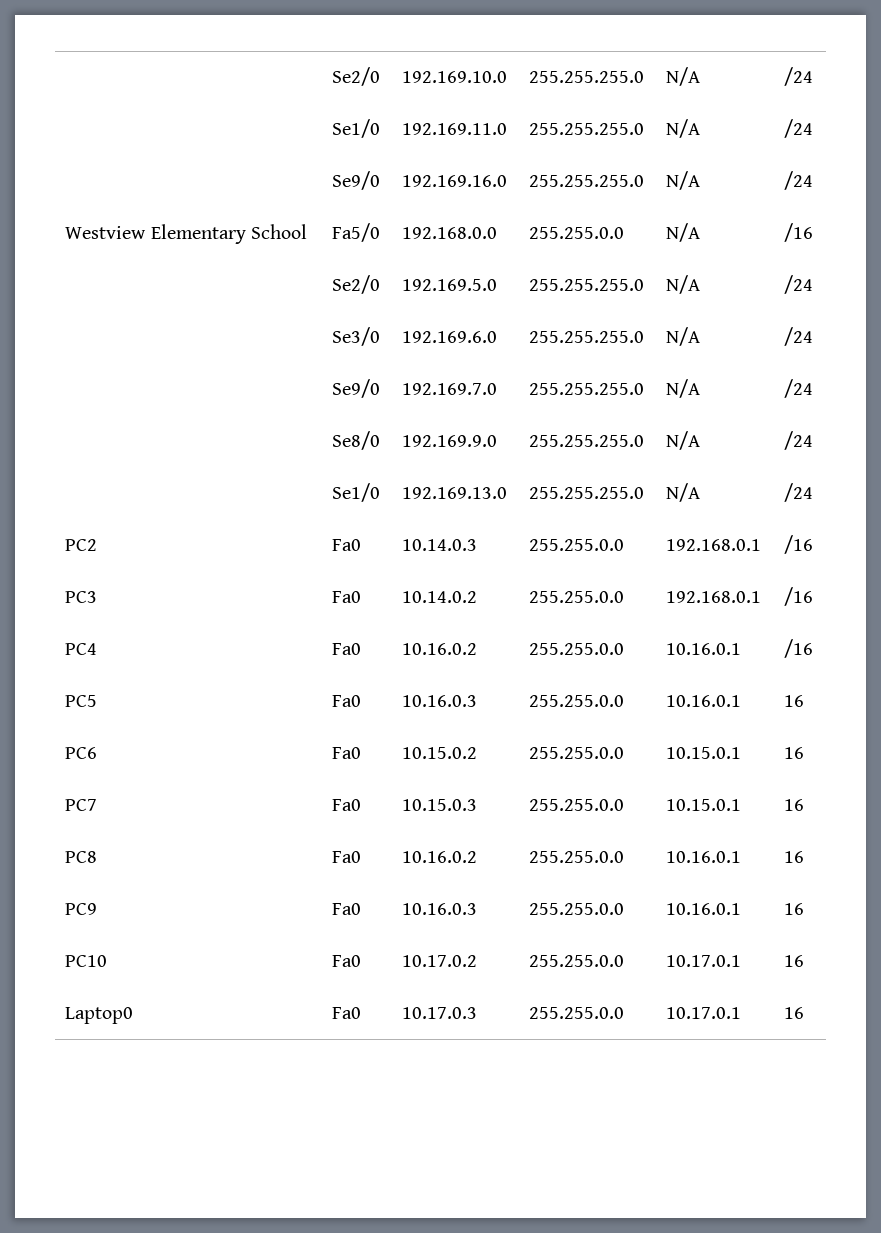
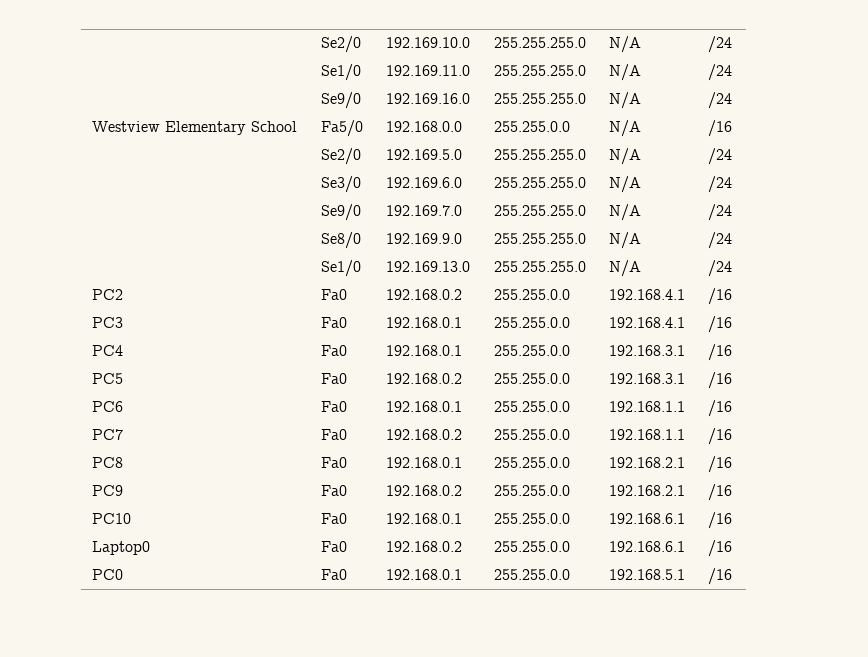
[402,539,478,551] [529,539,625,551] [666,539,762,551] 10.14.0.3 | 255.255.0.0 | 192.168.0.1 -> [386,289,463,300] [494,289,571,300] [609,289,686,300] 192.168.0.2 | 255.255.0.0 | 192.168.4.1
[402,591,478,603] [529,591,625,603] [666,591,762,603] 10.14.0.2 | 255.255.0.0 | 192.168.0.1 -> [386,317,463,328] [494,317,571,328] [609,317,686,328] 192.168.0.1 | 255.255.0.0 | 192.168.4.1
[402,643,478,655] [529,643,625,655] [666,643,742,655] 10.16.0.2 | 255.255.0.0 | 10.16.0.1 -> [386,345,463,356] [494,345,571,356] [609,345,686,356] 192.168.0.1 | 255.255.0.0 | 192.168.3.1
[402,695,478,707] [529,695,625,707] [666,695,742,707] [784,695,805,707] 10.16.0.3 | 255.255.0.0 | 10.16.0.1 | 16 -> [386,373,463,384] [494,373,571,384] [609,373,686,384] [708,372,733,389] 192.168.0.2 | 255.255.0.0 | 192.168.3.1 | /16
[402,747,478,759] [529,747,625,759] [666,747,742,759] [784,747,805,759] 10.15.0.2 | 255.255.0.0 | 10.15.0.1 | 16 -> [386,401,463,412] [494,401,571,412] [609,401,686,412] [708,400,733,417] 192.168.0.1 | 255.255.0.0 | 192.168.1.1 | /16
[402,799,478,811] [529,799,625,811] [666,799,742,811] [784,799,805,811] 10.15.0.3 | 255.255.0.0 | 10.15.0.1 | 16 -> [386,429,463,440] [494,429,571,440] [609,429,686,440] [708,428,733,445] 192.168.0.2 | 255.255.0.0 | 192.168.1.1 | /16
[402,851,478,863] [529,851,625,863] [666,851,742,863] [784,851,805,863] 10.16.0.2 | 255.255.0.0 | 10.16.0.1 | 16 -> [386,457,463,468] [494,457,571,468] [609,457,686,468] [708,456,733,473] 192.168.0.1 | 255.255.0.0 | 192.168.2.1 | /16
[402,903,478,915] [529,903,625,915] [666,903,742,915] [784,903,805,915] 10.16.0.3 | 255.255.0.0 | 10.16.0.1 | 16 -> [386,485,463,496] [494,485,571,496] [609,485,686,496] [708,484,733,501] 192.168.0.2 | 255.255.0.0 | 192.168.2.1 | /16
[402,955,478,967] [529,955,625,967] [666,955,742,967] [784,955,805,967] 10.17.0.2 | 255.255.0.0 | 10.17.0.1 | 16 -> [386,513,463,524] [494,513,571,524] [609,513,686,524] [708,512,733,529] 192.168.0.1 | 255.255.0.0 | 192.168.6.1 | /16
[402,1007,478,1019] [529,1007,625,1019] [666,1007,742,1019] [784,1007,805,1019] 10.17.0.3 | 255.255.0.0 | 10.17.0.1 | 16 -> [386,541,463,552] [494,541,571,552] [609,541,686,552] [708,540,733,557] [92,569,124,580] [321,569,348,580] [386,569,463,580] [494,569,571,580] [609,569,686,580] [708,568,733,585] 192.168.0.2 | 255.255.0.0 | 192.168.6.1 | /16 // PC0 | Fa0 | 192.168.0.1 | 255.255.0.0 | 192.168.5.1 | /16

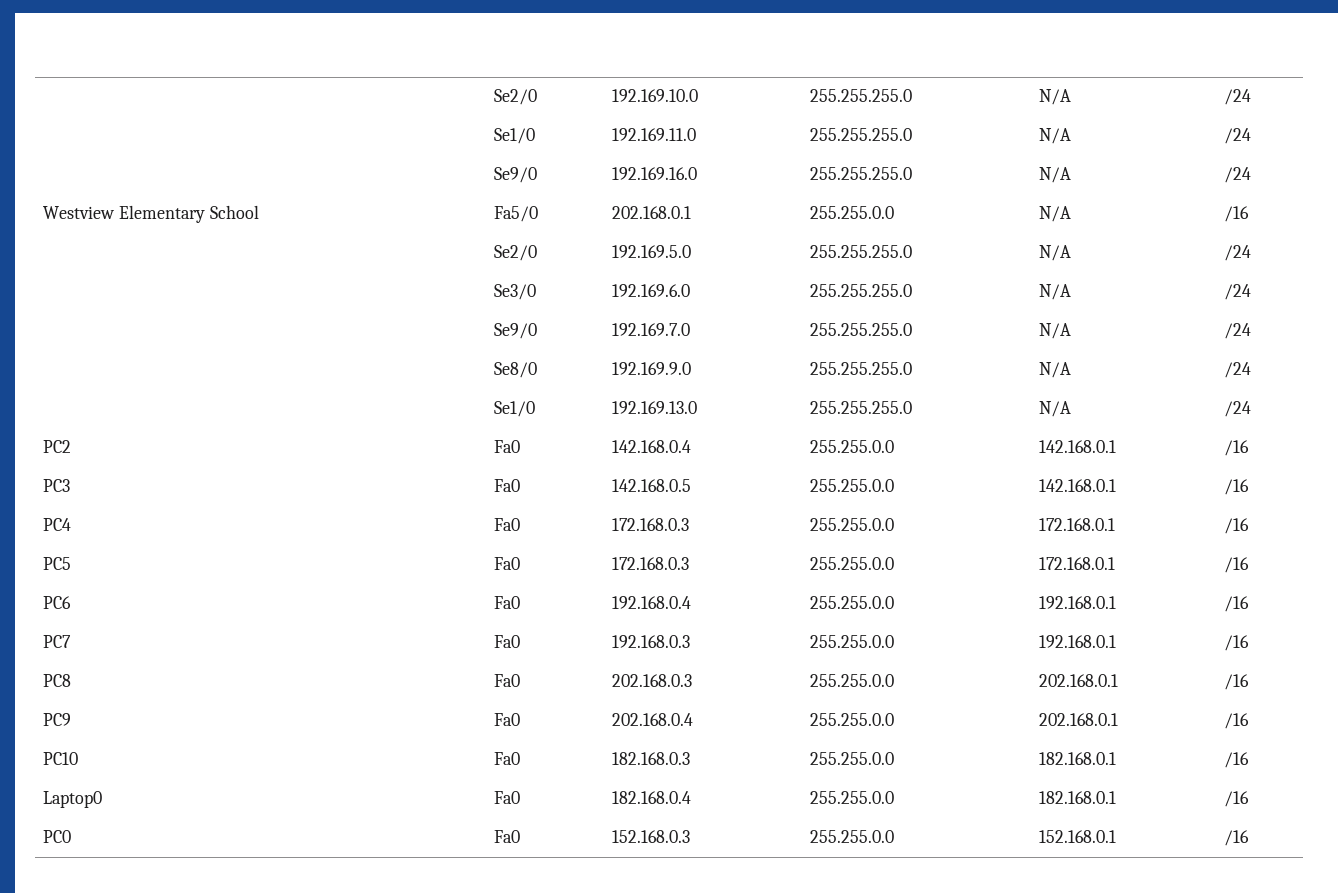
[386,121,463,132] 192.168.0.0 -> [612,206,692,219] 202.168.0.1
[386,289,463,300] [494,289,571,300] [609,289,686,300] 192.168.0.2 | 255.255.0.0 | 192.168.4.1 -> [612,440,692,453] [810,440,895,453] [1039,440,1117,453] 142.168.0.4 | 255.255.0.0 | 142.168.0.1
[386,317,463,328] [494,317,571,328] [609,317,686,328] 192.168.0.1 | 255.255.0.0 | 192.168.4.1 -> [612,479,692,492] [810,479,895,492] [1039,479,1117,492] 142.168.0.5 | 255.255.0.0 | 142.168.0.1
[386,345,463,356] [494,345,571,356] [609,345,686,356] 192.168.0.1 | 255.255.0.0 | 192.168.3.1 -> [612,518,690,531] [810,518,895,531] [1039,518,1116,531] 172.168.0.3 | 255.255.0.0 | 172.168.0.1
[386,373,463,384] [494,373,571,384] [609,373,686,384] 192.168.0.2 | 255.255.0.0 | 192.168.3.1 -> [612,557,690,570] [810,557,895,570] [1039,557,1116,570] 172.168.0.3 | 255.255.0.0 | 172.168.0.1
[386,401,463,412] [494,401,571,412] [609,401,686,412] 192.168.0.1 | 255.255.0.0 | 192.168.1.1 -> [612,596,692,609] [810,596,895,609] [1039,596,1117,609] 192.168.0.4 | 255.255.0.0 | 192.168.0.1
[386,429,463,440] [494,429,571,440] [609,429,686,440] 192.168.0.2 | 255.255.0.0 | 192.168.1.1 -> [612,635,691,648] [810,635,895,648] [1039,635,1117,648] 192.168.0.3 | 255.255.0.0 | 192.168.0.1
[386,457,463,468] [494,457,571,468] [609,457,686,468] 192.168.0.1 | 255.255.0.0 | 192.168.2.1 -> [612,674,693,687] [810,674,895,687] [1039,674,1119,687] 202.168.0.3 | 255.255.0.0 | 202.168.0.1
[386,485,463,496] [494,485,571,496] [609,485,686,496] 192.168.0.2 | 255.255.0.0 | 192.168.2.1 -> [612,713,694,726] [810,713,895,726] [1039,713,1119,726] 202.168.0.4 | 255.255.0.0 | 202.168.0.1
[386,513,463,524] [494,513,571,524] [609,513,686,524] 192.168.0.1 | 255.255.0.0 | 192.168.6.1 -> [612,752,691,765] [810,752,895,765] [1039,752,1117,765] 182.168.0.3 | 255.255.0.0 | 182.168.0.1
[386,541,463,552] [494,541,571,552] [609,541,686,552] 192.168.0.2 | 255.255.0.0 | 192.168.6.1 -> [612,791,692,804] [810,791,895,804] [1039,791,1117,804] 182.168.0.4 | 255.255.0.0 | 182.168.0.1
[386,569,463,580] [494,569,571,580] [609,569,686,580] 192.168.0.1 | 255.255.0.0 | 192.168.5.1 -> [612,830,691,843] [810,830,895,843] [1039,830,1117,843] 152.168.0.3 | 255.255.0.0 | 152.168.0.1

